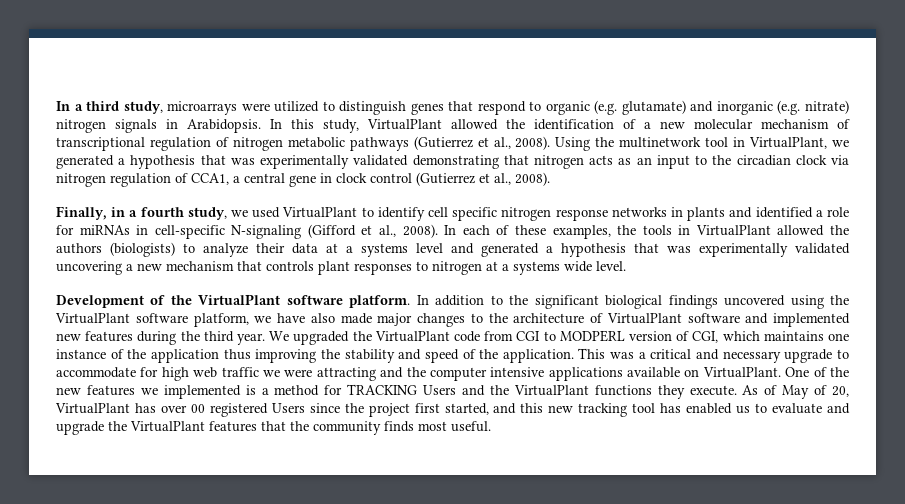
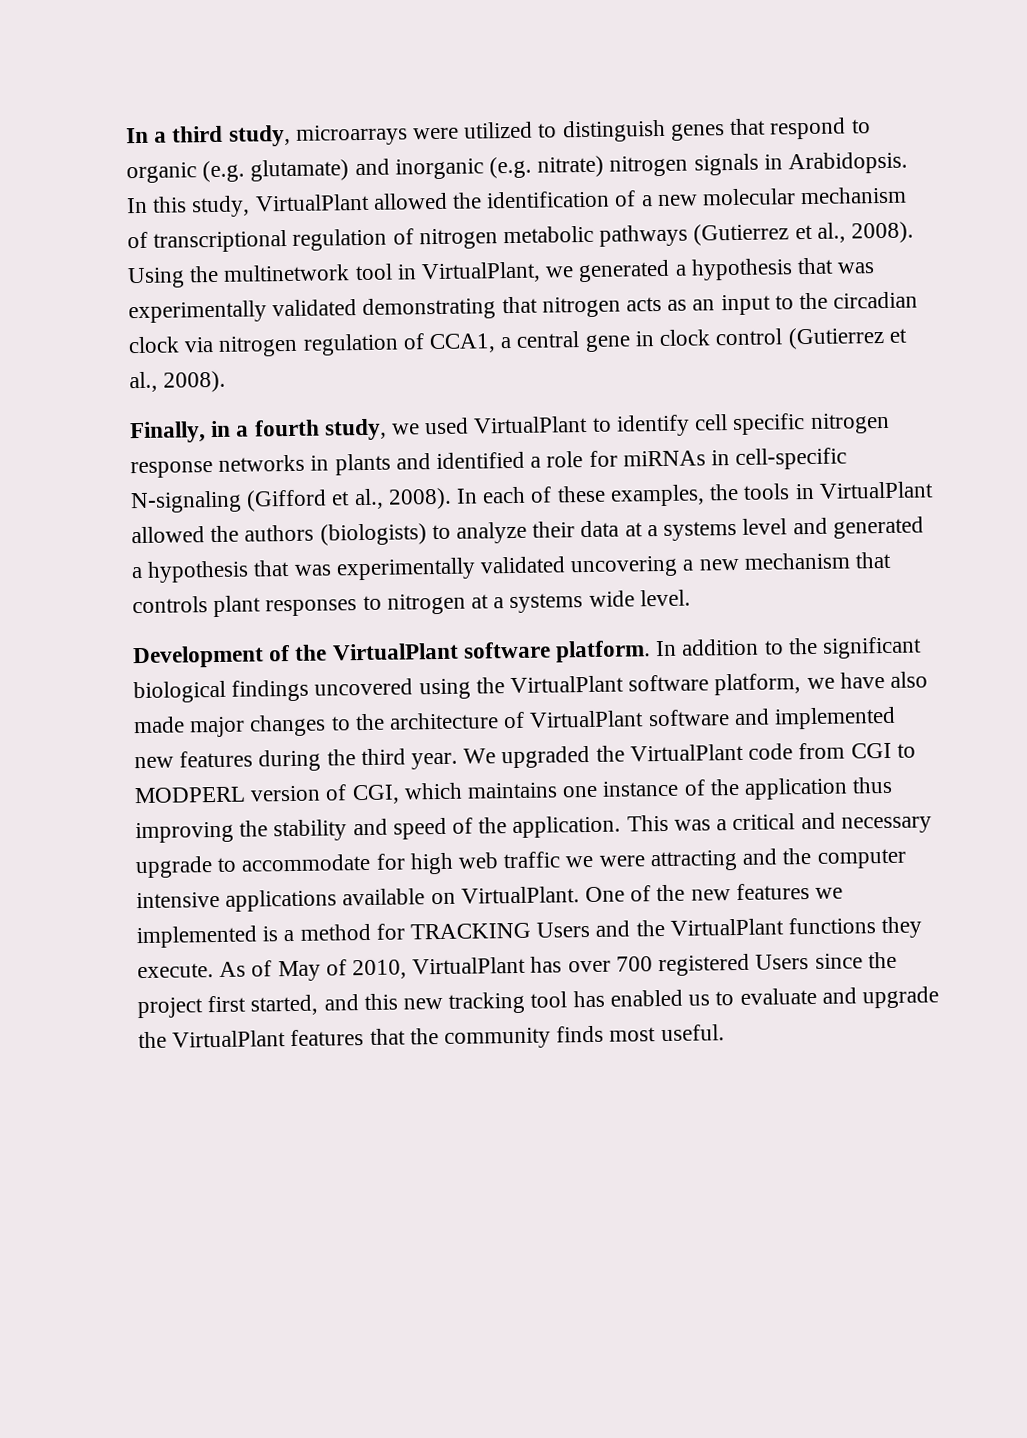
[831,386,849,397] 20, -> [352,959,408,980] 2010,
[190,404,205,413] 00 -> [615,956,653,972] 700

